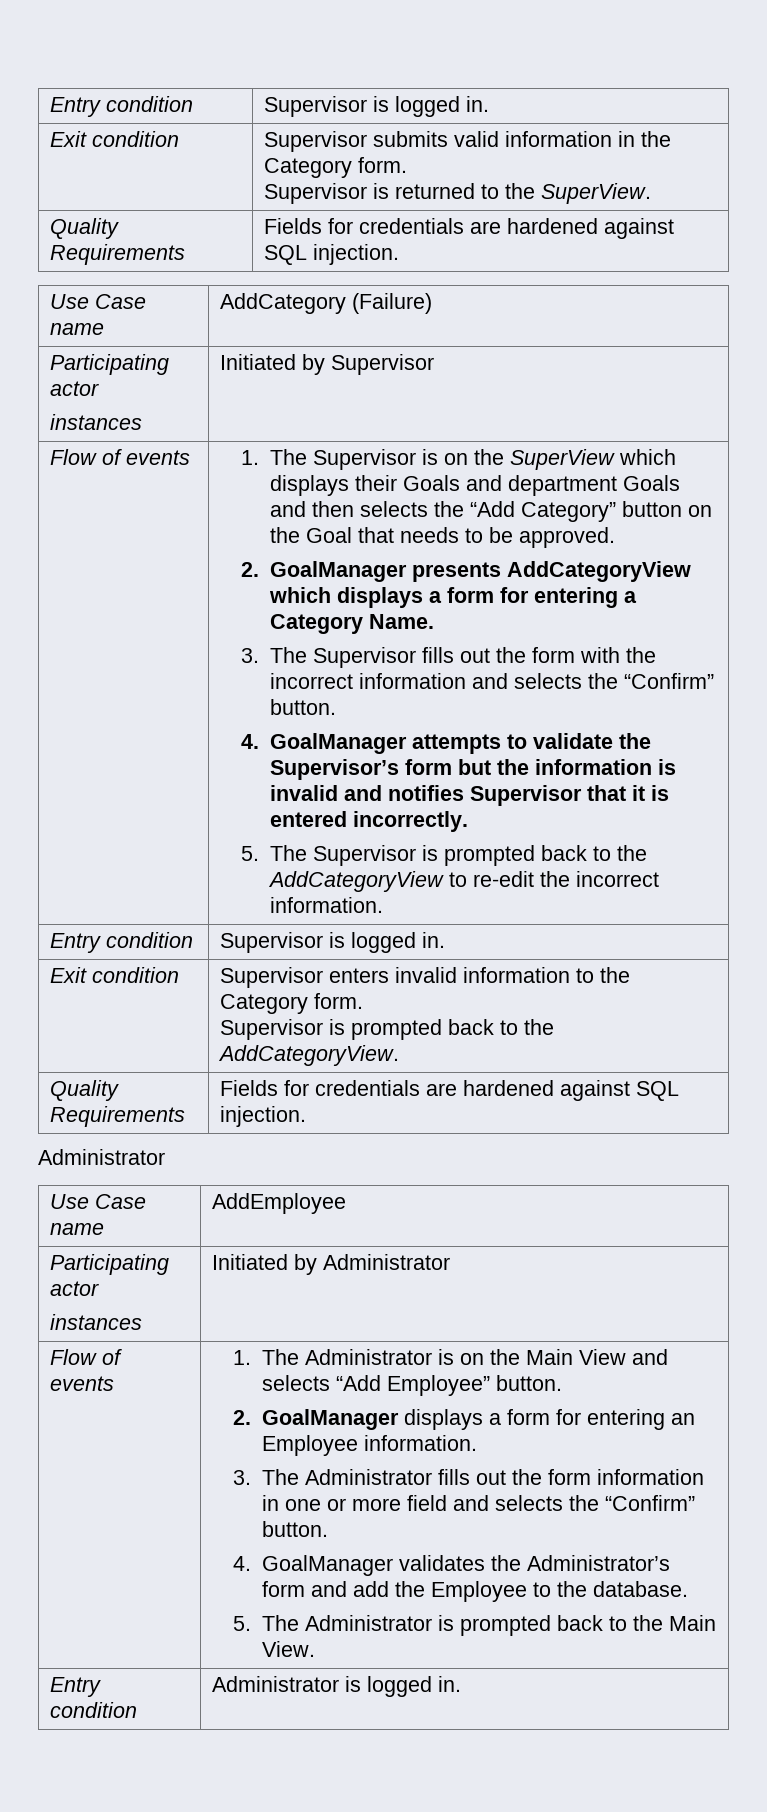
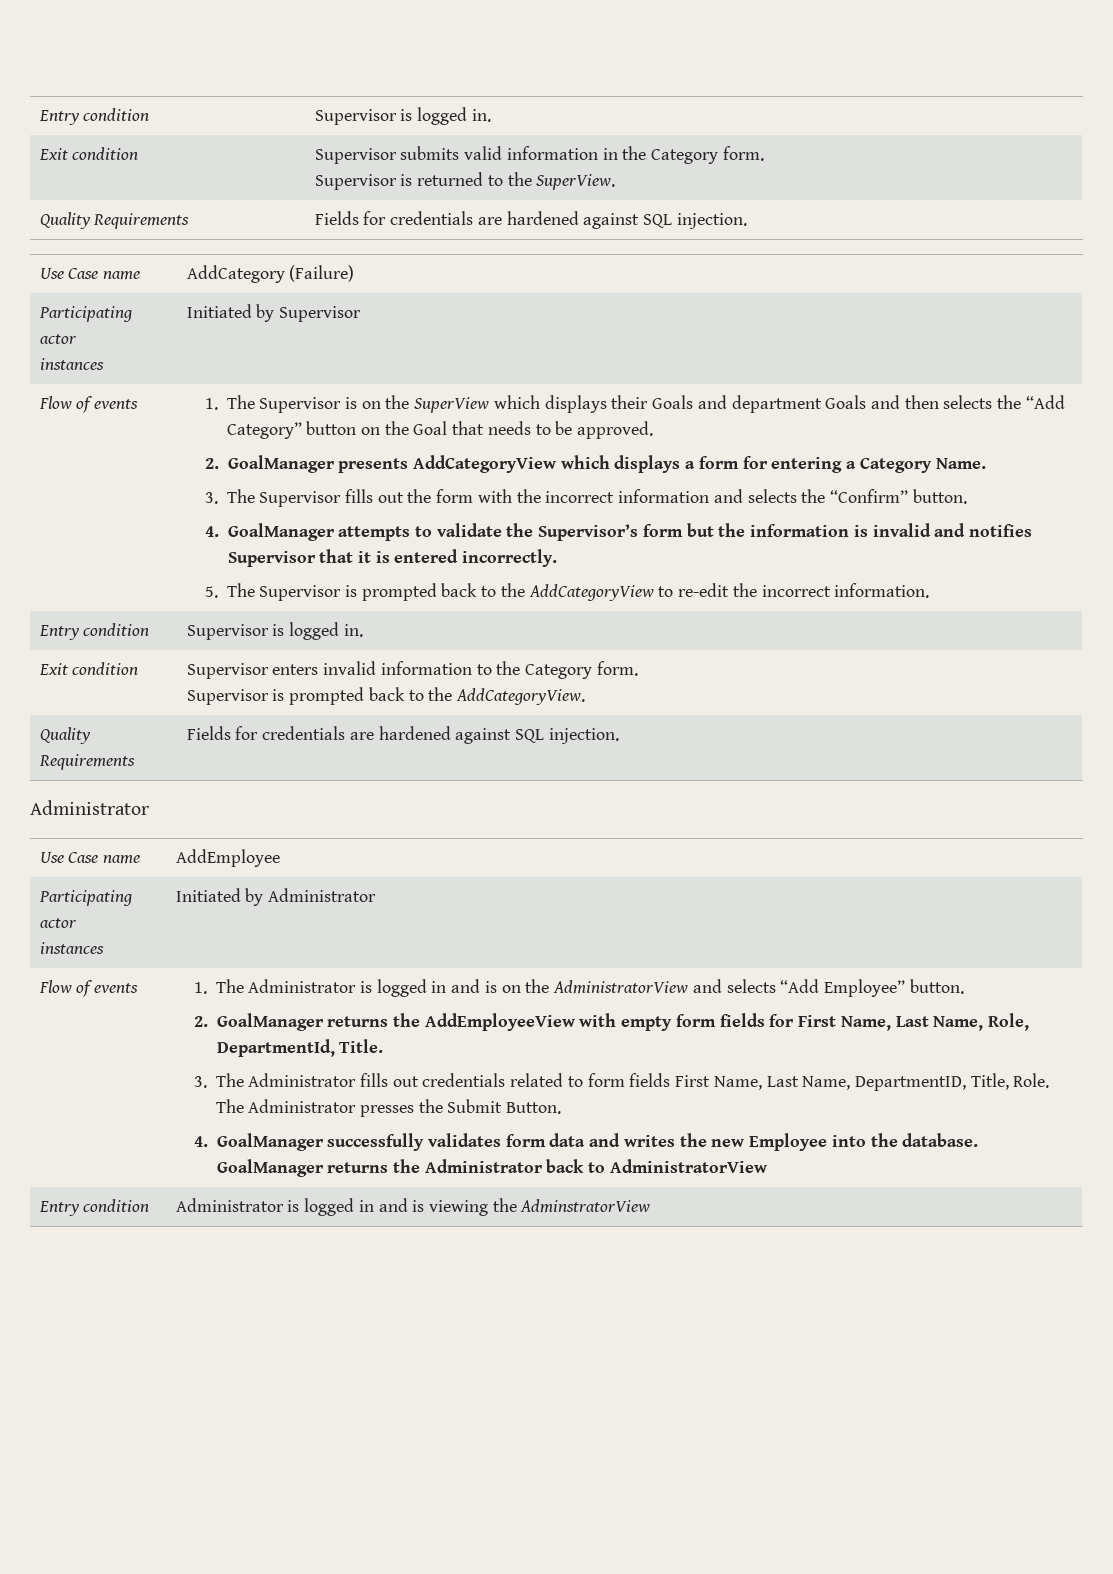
[459,1349,626,1365] on the Main View -> [376,979,689,997] logged in and is on the AdministratorView
[403,1409,695,1430] [261,1435,477,1456] displays a form for entering an Employee information. -> [327,1013,1029,1031] [216,1039,384,1057] returns the AddEmployeeView with empty form fields for First Name, Last Name, Role, DepartmentId, Title.
[511,1469,704,1485] [261,1495,695,1511] [261,1521,328,1537] [232,1555,670,1576] [261,1581,688,1602] [232,1615,716,1636] [261,1641,315,1657] the form information in one or more field and selects the “Confirm” button. // 4. GoalManager validates the Administrator’s form and add the Employee to the database. // 5. The Administrator is prompted back to the Main View. -> [422,1073,1050,1091] [215,1099,562,1117] [193,1133,979,1151] [216,1159,767,1177] credentials related to form fields First Name, Last Name, DepartmentID, Title, Role. The Administrator presses the Submit Button. // 4. GoalManager successfully validates form data and writes the new Employee into the database. GoalManager returns the Administrator back to AdministratorView
[437,1676,461,1692] in. -> [358,1198,651,1216] in and is viewing the AdminstratorView

